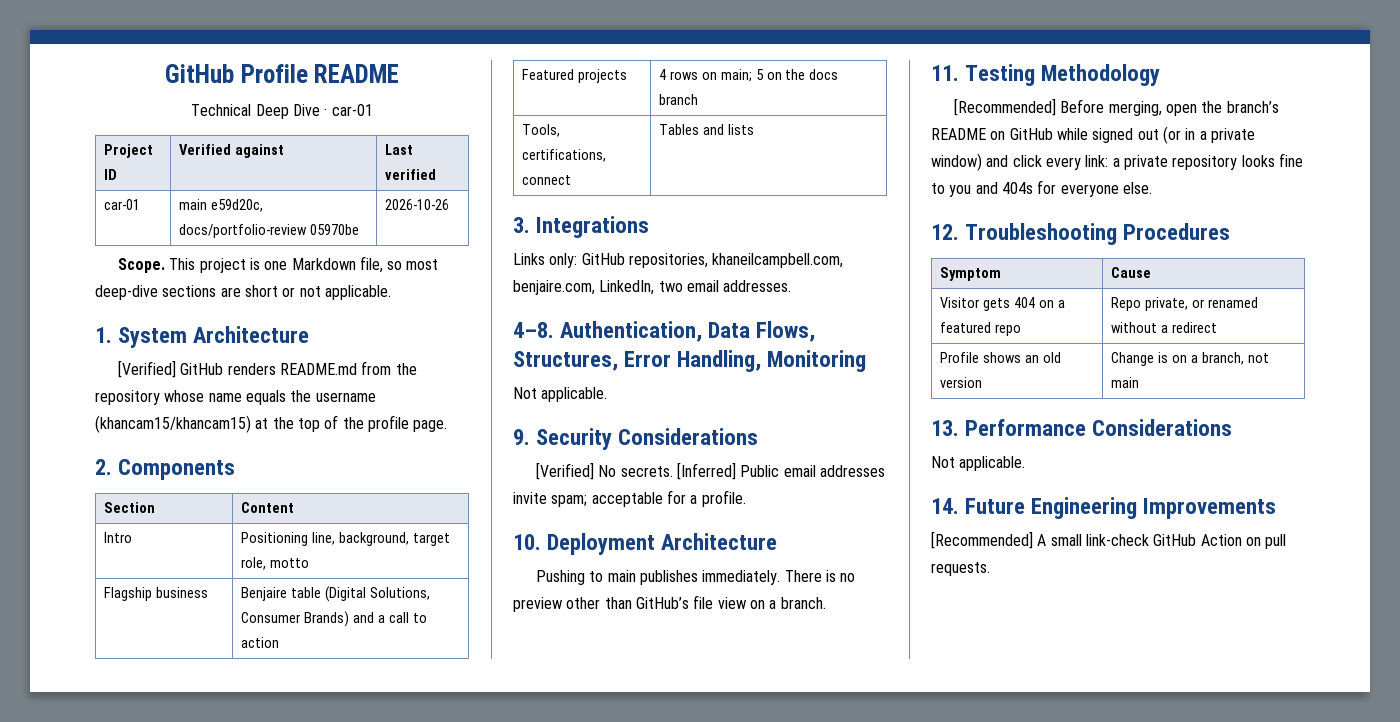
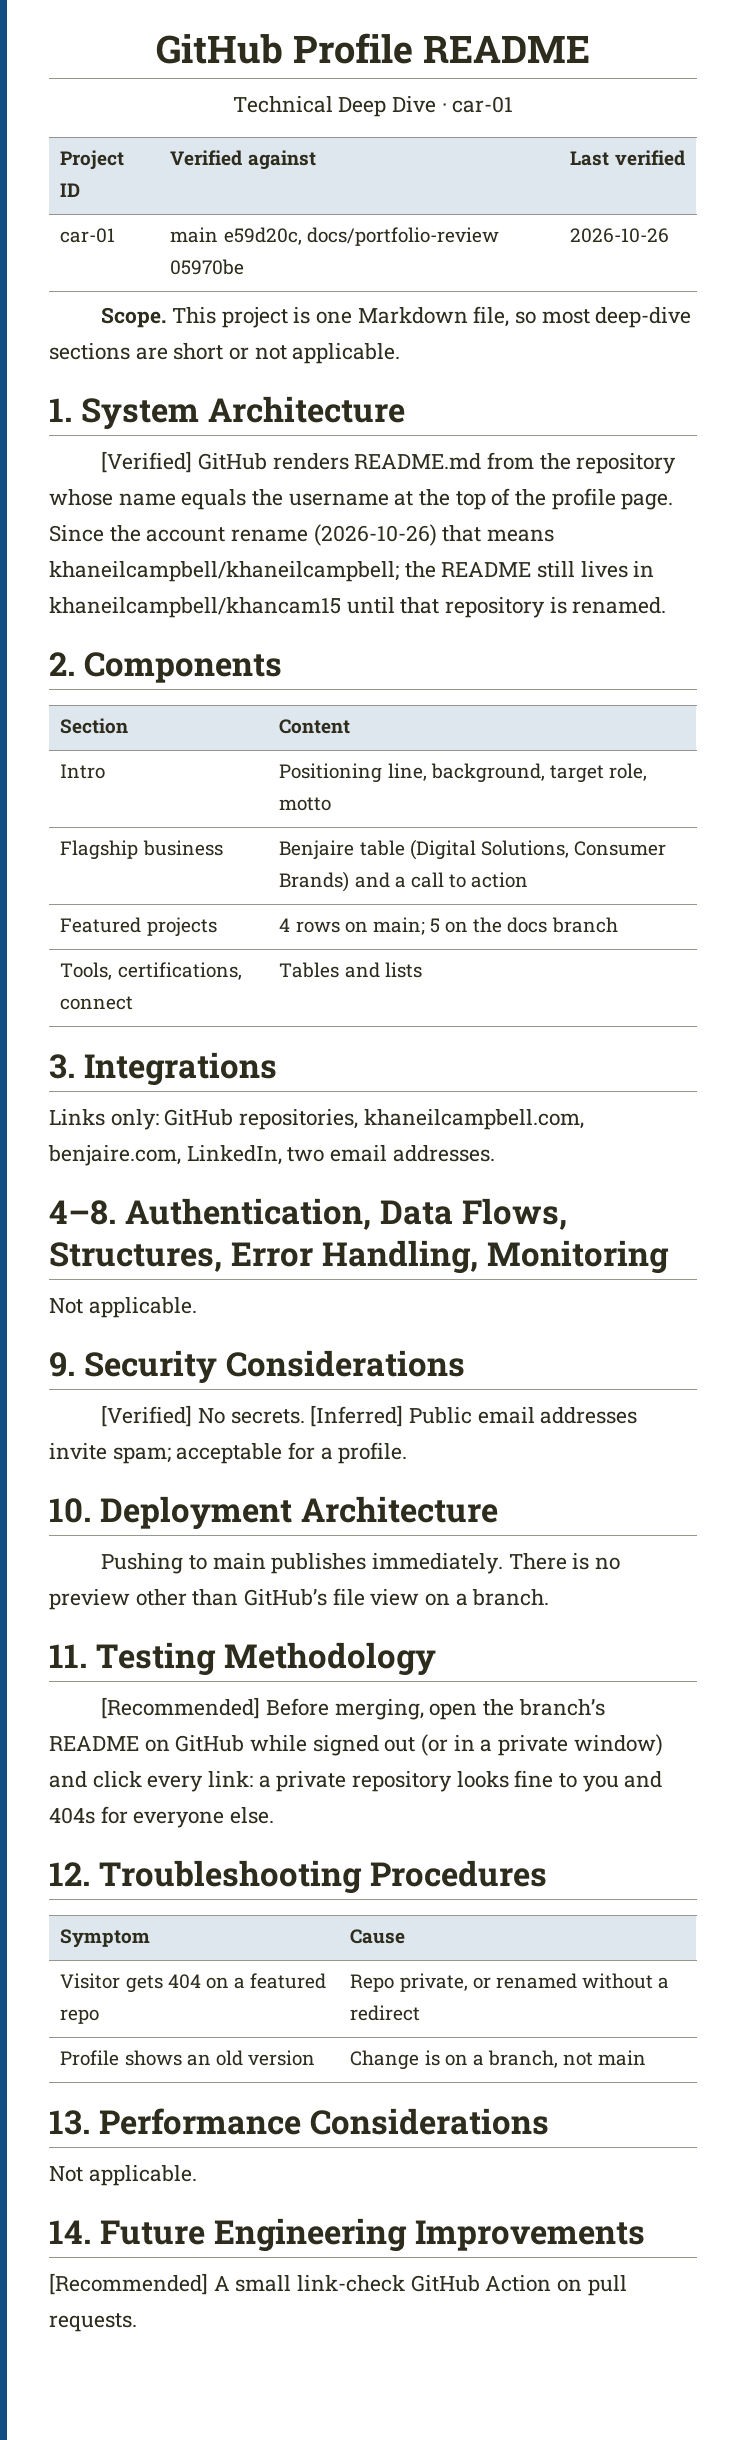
[95,415,251,433] (khancam15/khancam15) -> (389, 499) none
(448, 426) none -> [49,524,555,546] [49,561,655,582] [49,597,667,618] Since the account rename (2026-10-26) that means khaneilcampbell/khaneilcampbell; the README still lives in khaneilcampbell/khancam15 until that repository is renamed.

